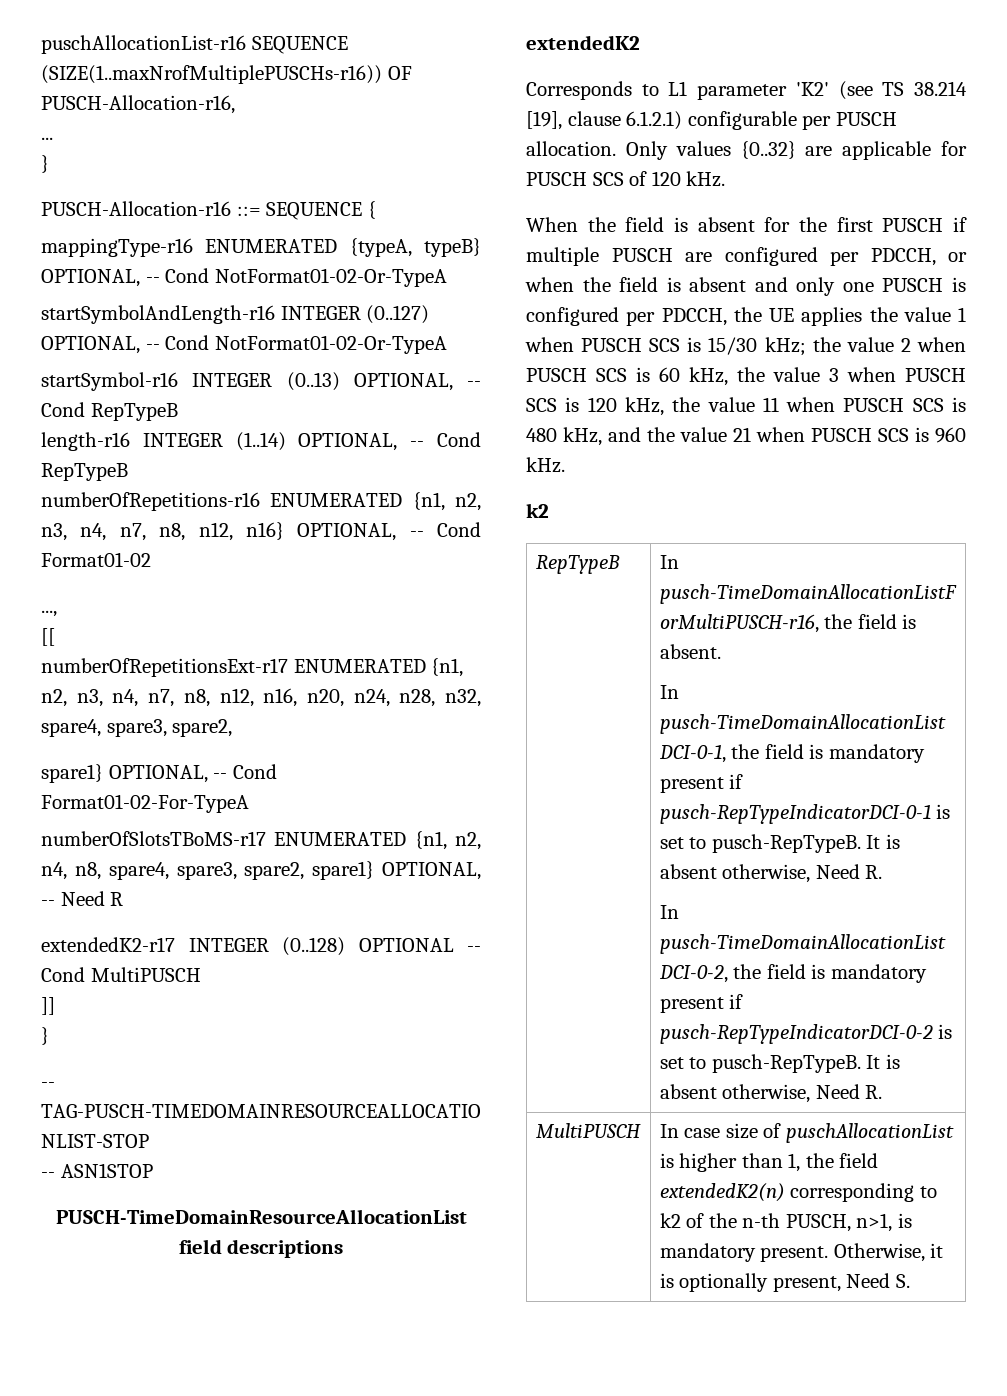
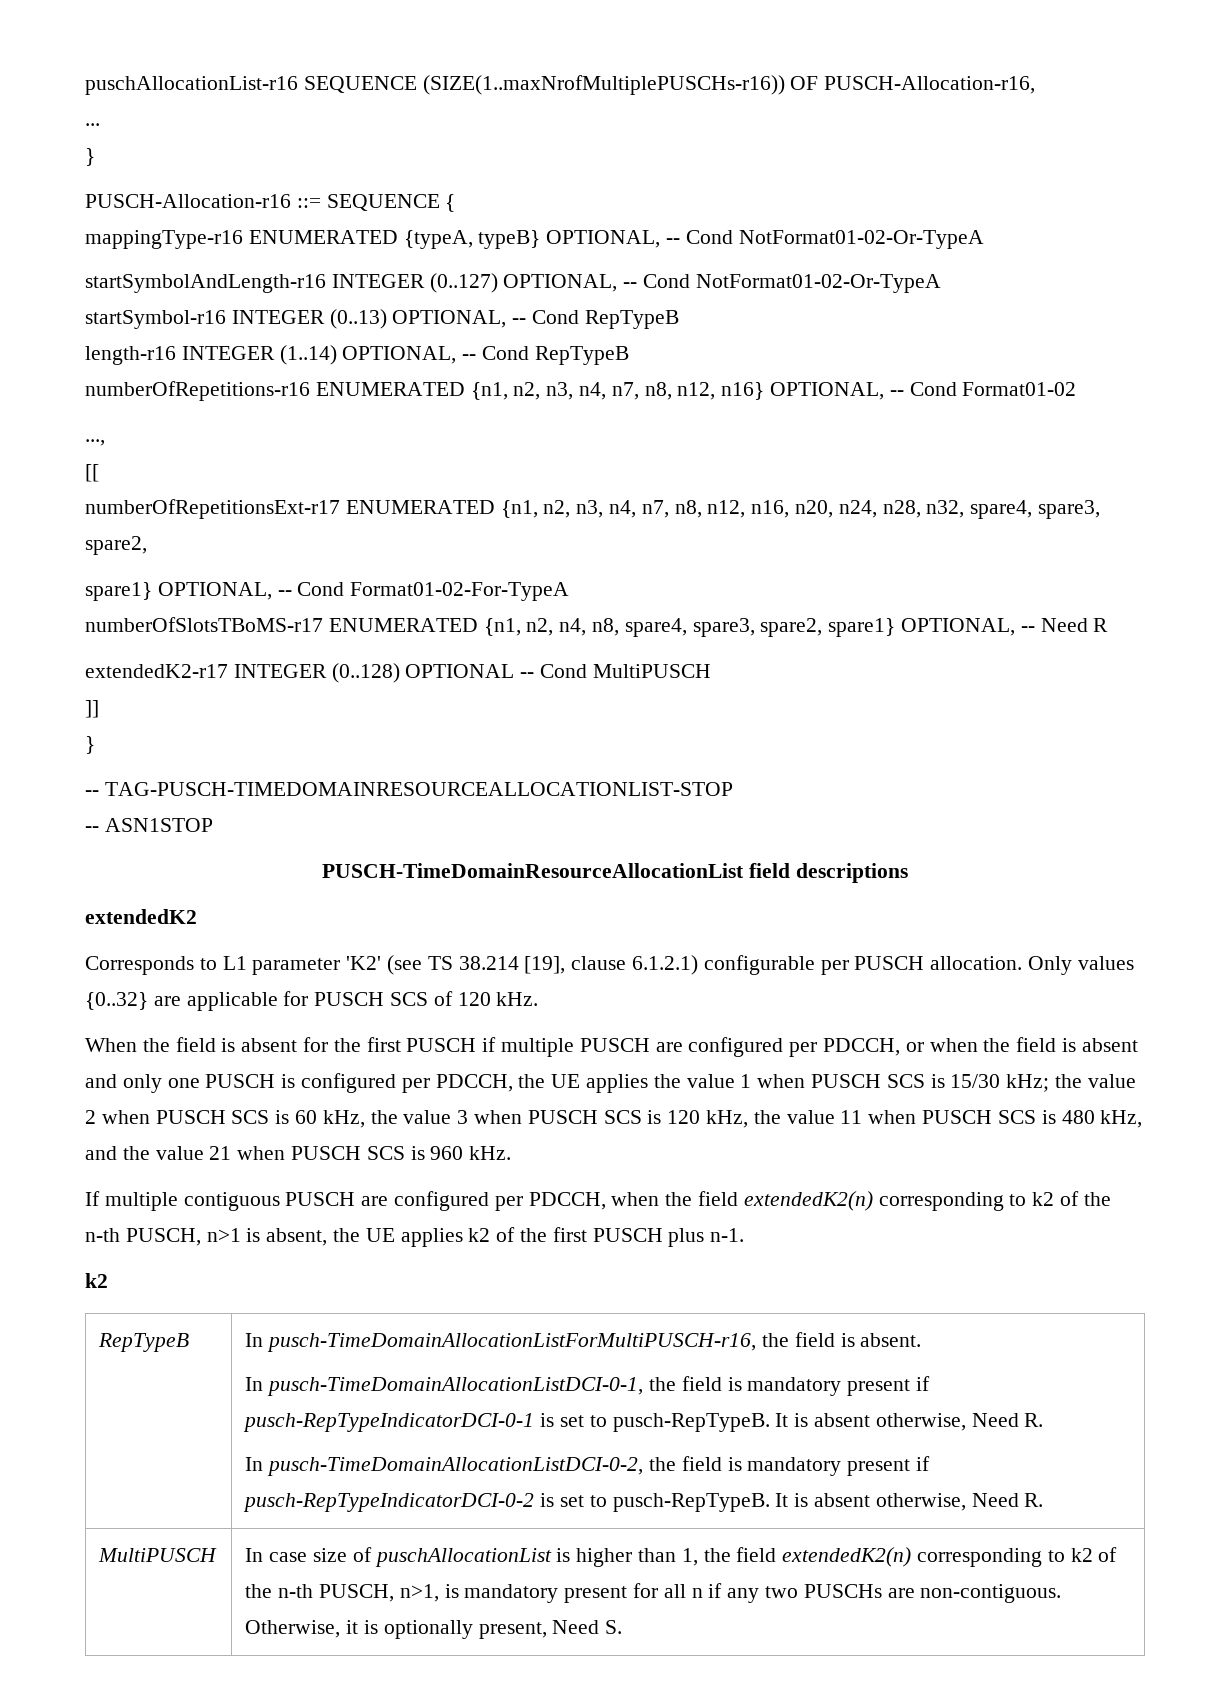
(565, 465) none -> [85,1191,1111,1211] [85,1227,745,1247] // If multiple contiguous PUSCH are configured per PDCCH, when the field extendedK2(n) corresponding to k2 of the n-th PUSCH, n>1 is absent, the UE applies k2 of the first PUSCH plus n-1.
[760,1246,829,1262] present. -> [564,1583,1062,1603] present for all n if any two PUSCHs are non-contiguous.

